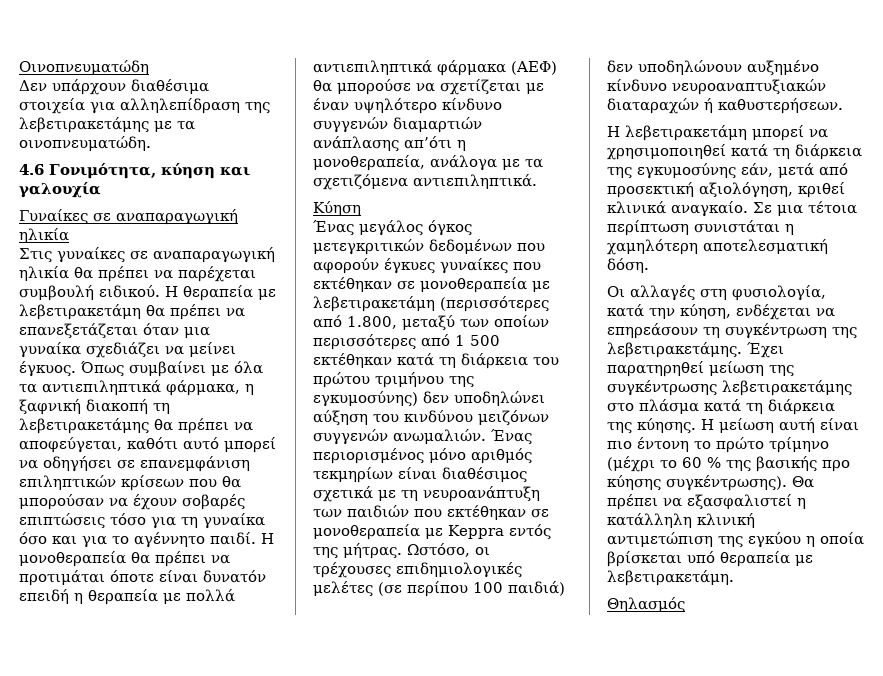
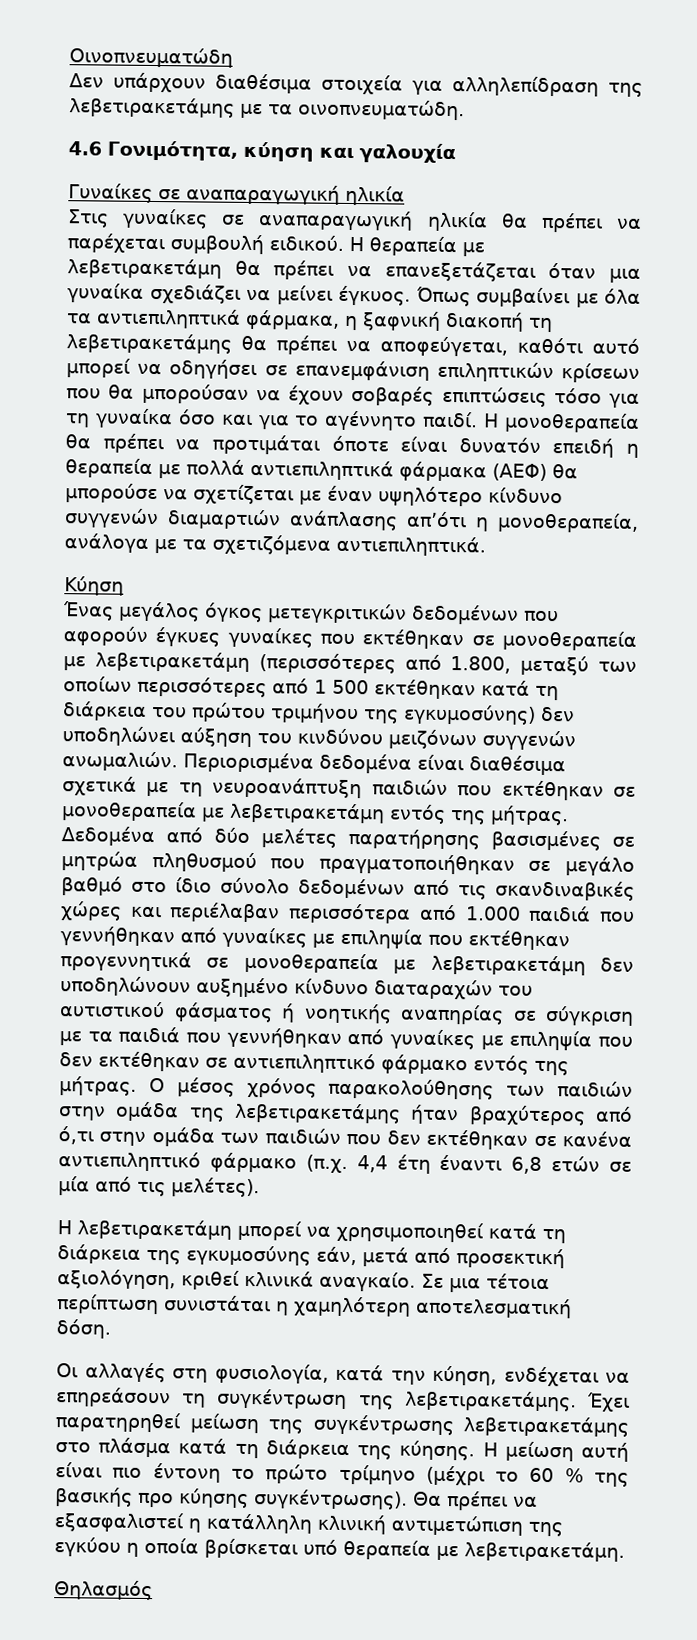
[491,429,532,445] [313,448,532,464] [313,467,527,483] Ένας περιορισμένος μόνο αριθμός τεκμηρίων είναι διαθέσιμος -> [183,752,566,776] Περιορισμένα δεδομένα είναι διαθέσιμα
[313,509,342,518] των -> (363, 788) none
[448,524,551,540] [313,543,490,559] [313,562,522,578] [313,581,565,597] [607,60,819,76] [607,79,826,95] [607,98,843,114] Keppra εντός της μήτρας. Ωστόσο, οι τρέχουσες επιδημιολογικές μελέτες (σε περίπου 100 παιδιά) δεν υποδηλώνουν αυξημένο κίνδυνο νευροαναπτυξιακών διαταραχών ή καθυστερήσεων. -> [229,802,569,826] [61,826,635,851] [61,851,635,876] [61,876,635,901] [60,901,635,924] [60,926,570,951] [60,951,634,976] [60,976,533,1000] [59,1001,634,1026] [59,1026,633,1051] [59,1051,569,1076] [59,1076,633,1100] [58,1101,633,1126] [58,1126,633,1150] [58,1151,632,1174] [58,1176,260,1198] λεβετιρακετάμη εντός της μήτρας. Δεδομένα από δύο μελέτες παρατήρησης βασισμένες σε μητρώα πληθυσμού που πραγματοποιήθηκαν σε μεγάλο βαθμό στο ίδιο σύνολο δεδομένων από τις σκανδιναβικές χώρες και περιέλαβαν περισσότερα από 1.000 παιδιά που γεννήθηκαν από γυναίκες με επιληψία που εκτέθηκαν προγεννητικά σε μονοθεραπεία με λεβετιρακετάμη δεν υποδηλώνουν αυξημένο κίνδυνο διαταραχών του αυτιστικού φάσματος ή νοητικής αναπηρίας σε σύγκριση με τα παιδιά που γεννήθηκαν από γυναίκες με επιληψία που δεν εκτέθηκαν σε αντιεπιληπτικό φάρμακο εντός της μήτρας. Ο μέσος χρόνος παρακολούθησης των παιδιών στην ομάδα της λεβετιρακετάμης ήταν βραχύτερος από ό,τι στην ομάδα των παιδιών που δεν εκτέθηκαν σε κανένα αντιεπιληπτικό φάρμακο (π.χ. 4,4 έτη έναντι 6,8 ετών σε μία από τις μελέτες).

